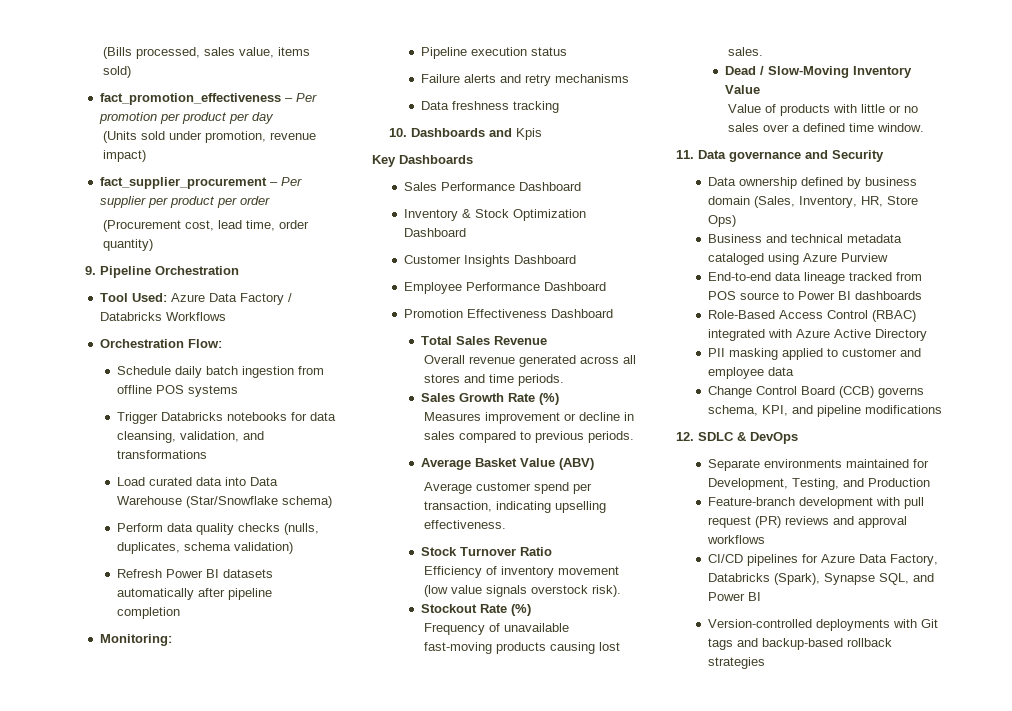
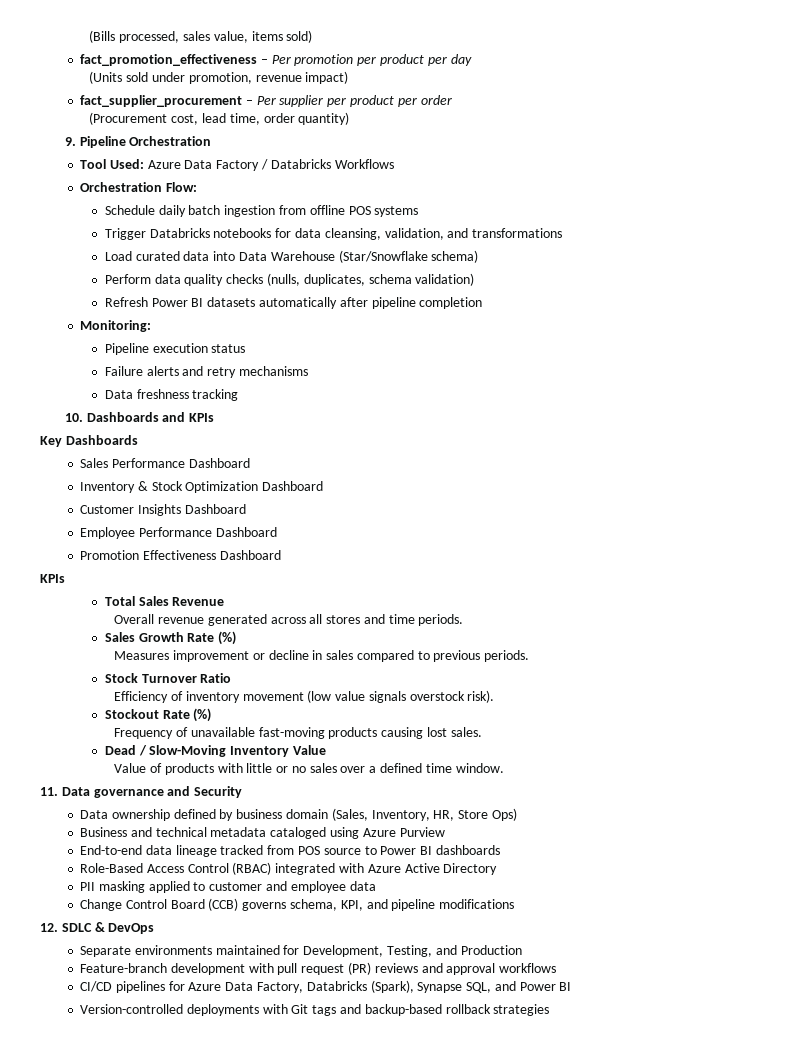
[516,128,543,140] Kpis -> [189,413,215,422] KPIs
(613, 313) none -> [40,574,65,583] // KPIs
[420,458,594,470] [423,482,592,494] [423,501,606,513] [423,520,506,529] // Average Basket Value (ABV) // Average customer spend per transaction, indicating upselling effectiveness. -> (530, 656) none

